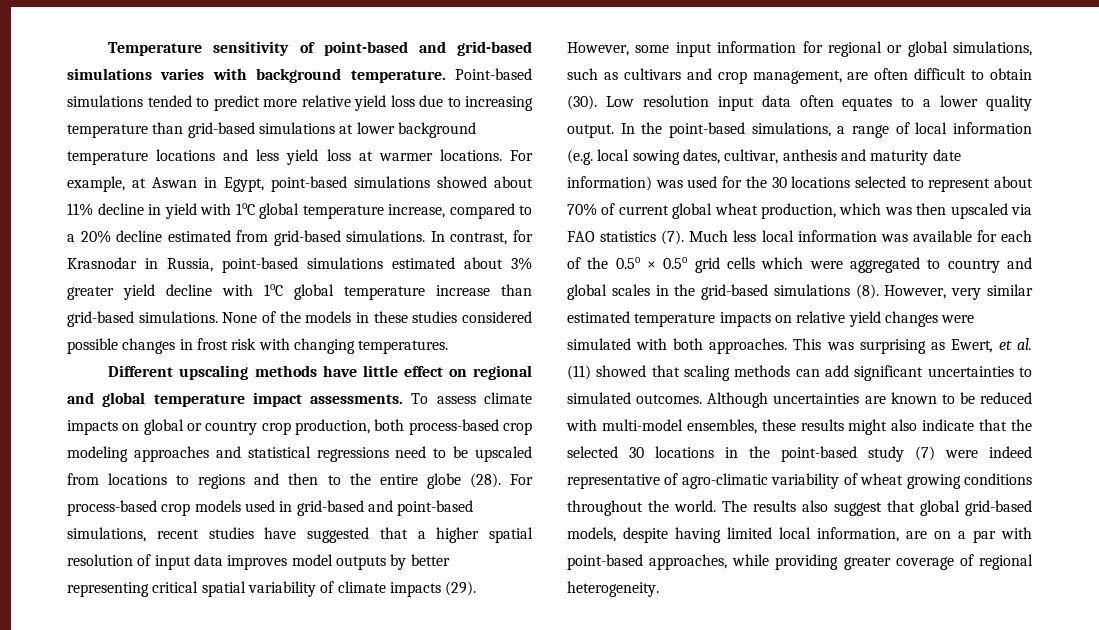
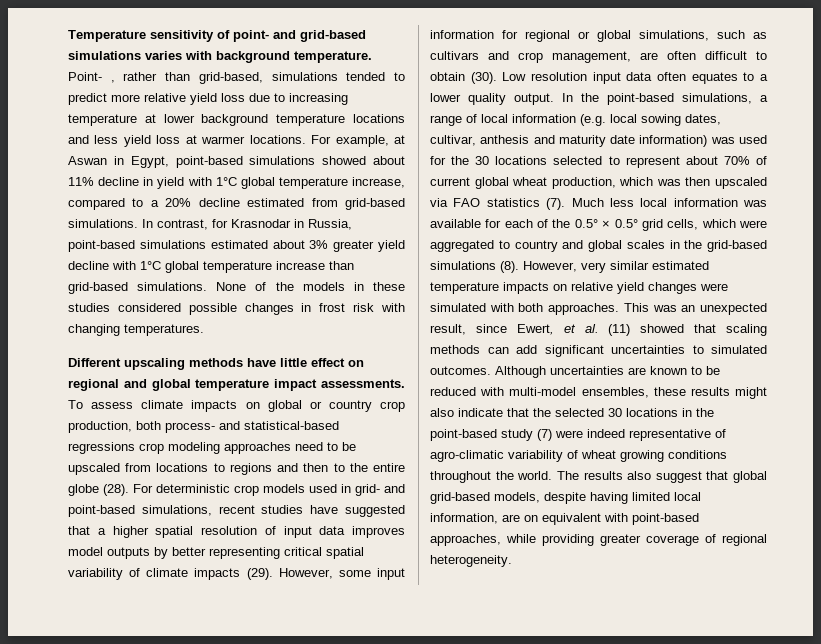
[323,41,408,56] point-based -> [233,30,269,42] point-
[455,68,533,80] Point-based -> [68,72,263,84] Point- , rather than grid-based,
[152,122,335,138] than grid-based simulations -> (137, 120) none
[235,203,255,215] 1oC -> [215,177,237,186] 1°C
[264,284,283,296] 1oC -> [140,261,161,270] 1°C
[408,419,532,435] [67,446,389,462] process-based crop modeling approaches and statistical regressions -> [165,421,339,433] [68,442,291,454] process- and statistical-based regressions crop modeling approaches
[67,500,157,516] process-based -> [156,484,230,493] deterministic
[296,500,364,516] grid-based -> [355,484,380,496] grid-
[615,257,755,273] 0.5o × 0.5o grid cells -> [574,219,699,231] 0.5° × 0.5° grid cells,
[859,339,945,354] surprising as -> [681,303,767,315] [430,324,507,335] an unexpected result, since
[958,530,996,543] a par -> [542,513,601,525] equivalent

